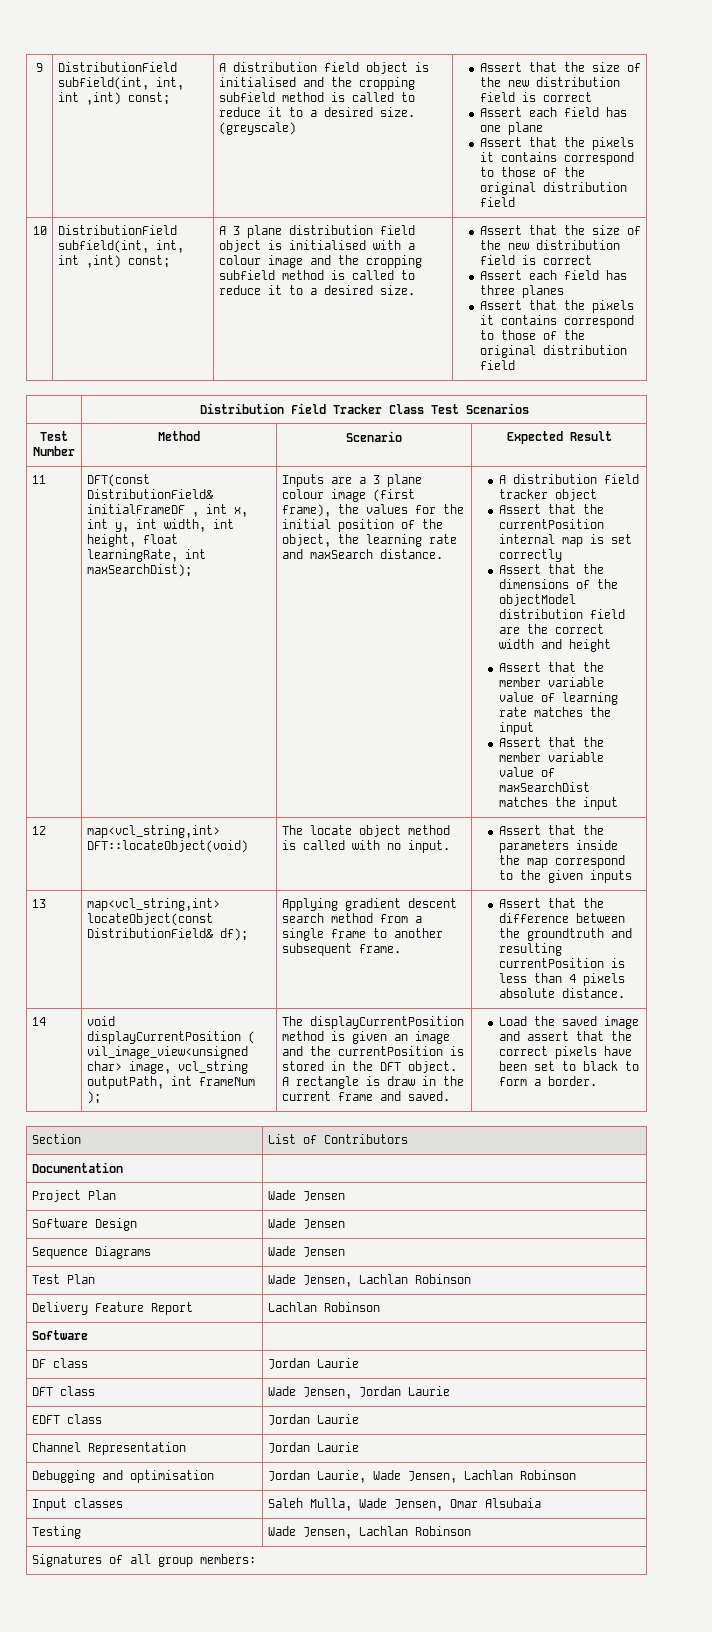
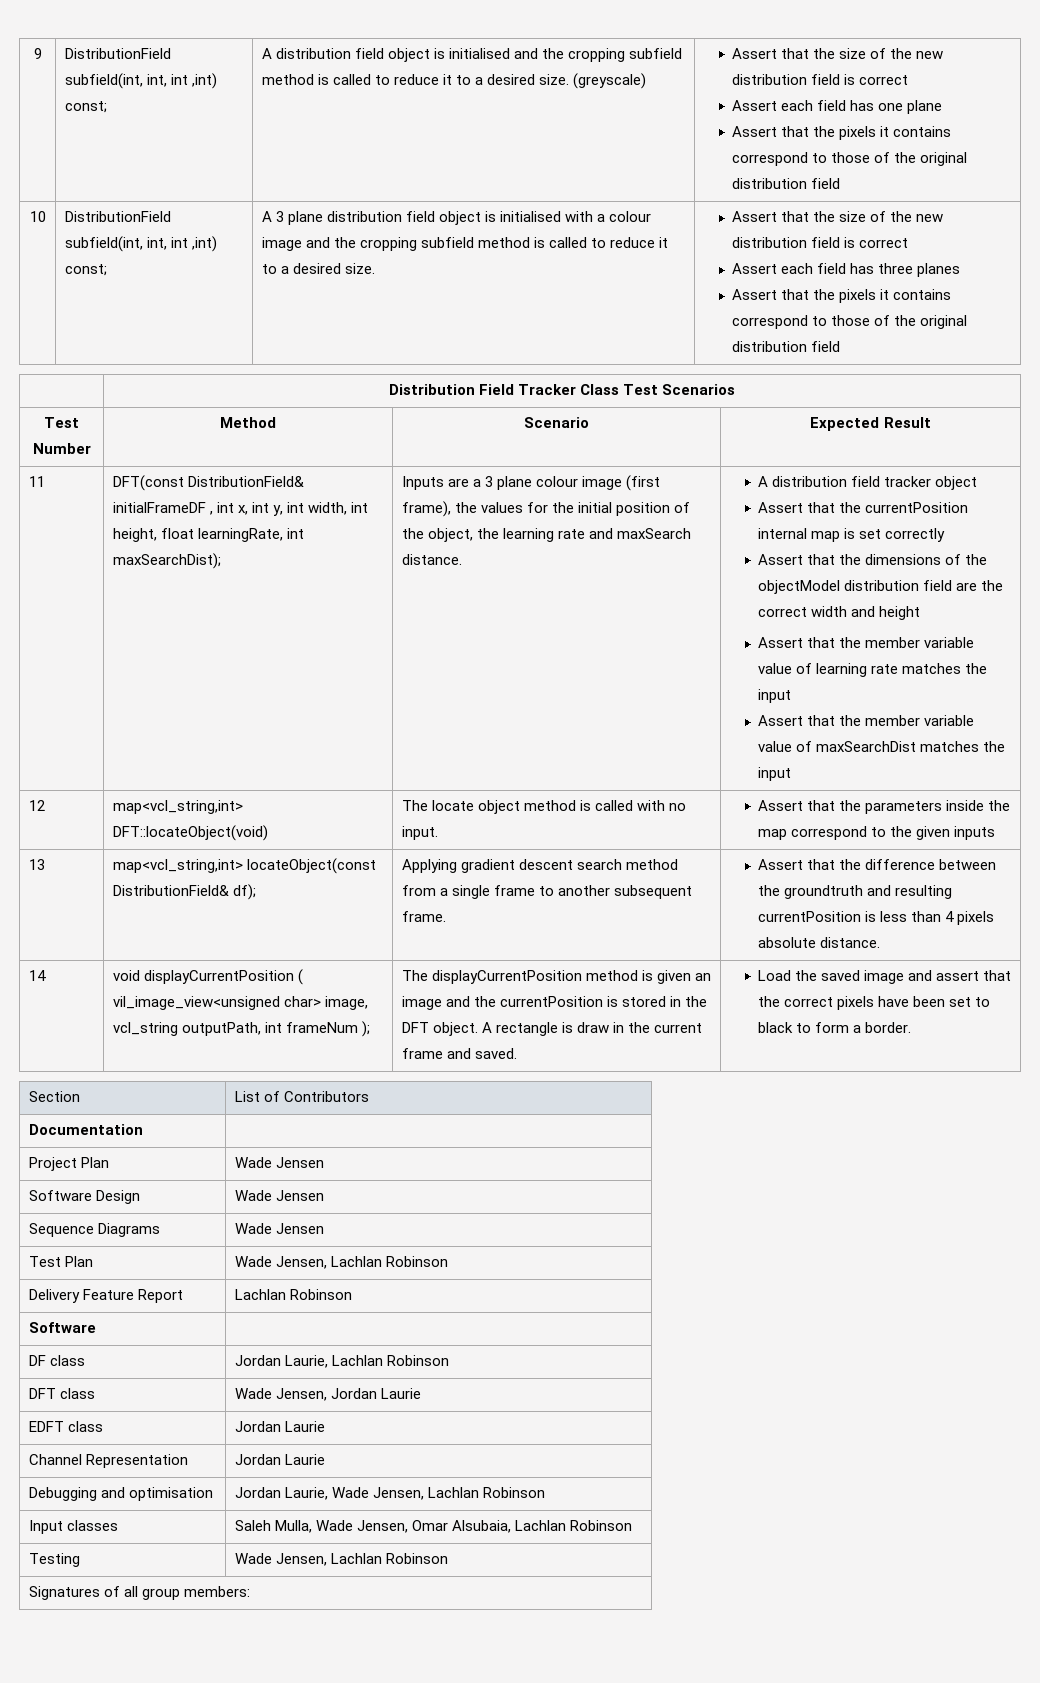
[316,1358,359,1368] Laurie -> [284,1355,449,1368] Laurie, Lachlan Robinson
[484,1498,541,1508] Alsubaia -> [451,1520,632,1533] Alsubaia, Lachlan Robinson

